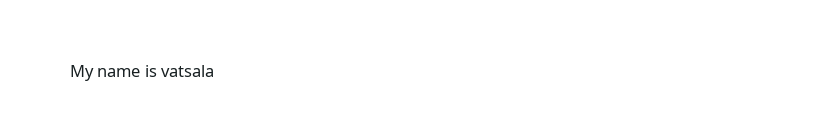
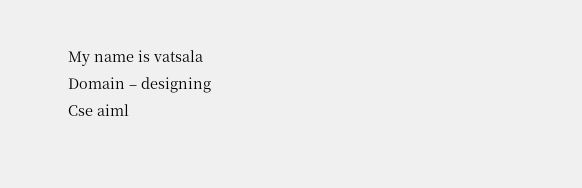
(215, 71) none -> [68,77,211,93] [68,104,129,116] // Domain – designing // Cse aiml

